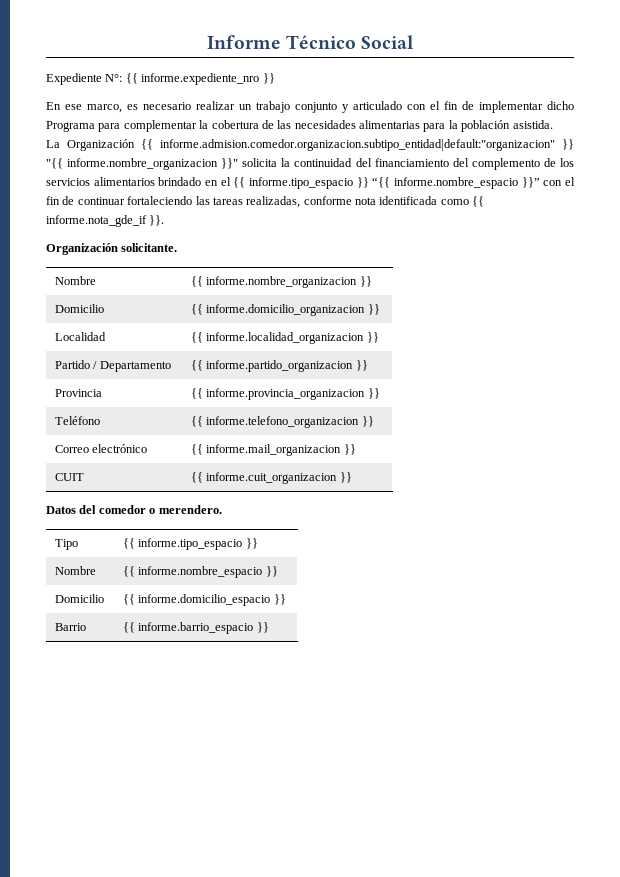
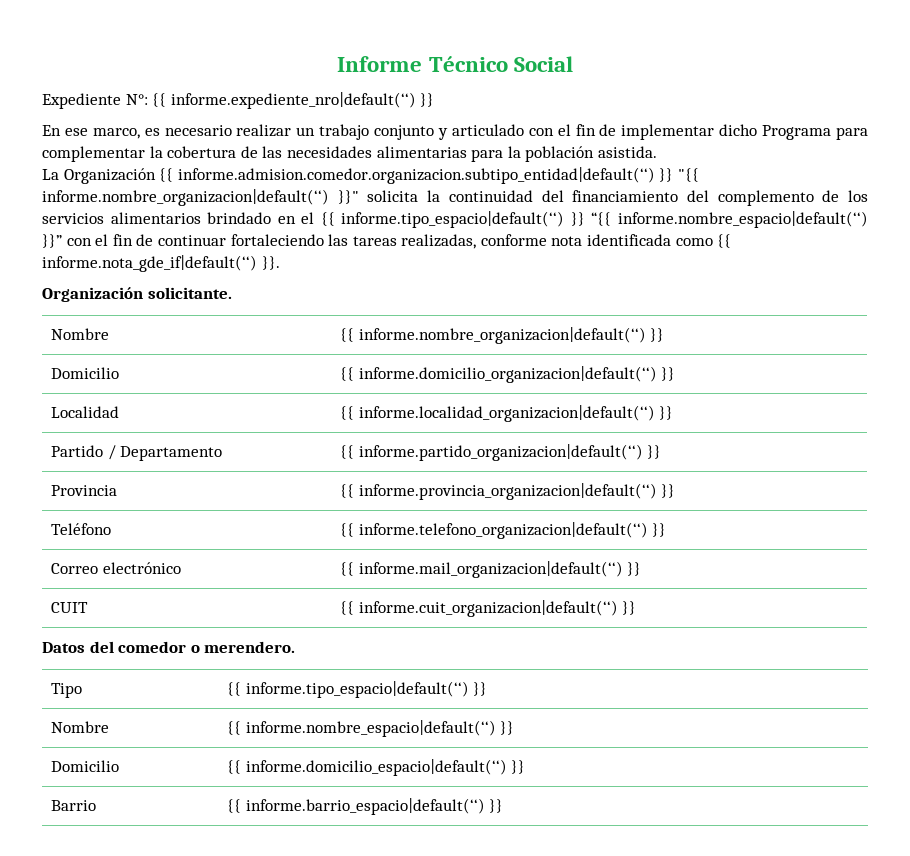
[141,73,260,85] informe.expediente_nro -> [170,92,416,109] informe.expediente_nro|default(‘‘)
[160,139,574,151] [46,158,219,170] informe.admision.comedor.organizacion.subtipo_entidad|default:"organizacion" }} "{{ informe.nombre_organizacion -> [177,167,699,184] [42,189,329,206] informe.admision.comedor.organizacion.subtipo_entidad|default(‘‘) }} "{{ informe.nombre_organizacion|default(‘‘)
[248,177,518,189] informe.tipo_espacio }} “{{ informe.nombre_espacio -> [341,211,868,228] informe.tipo_espacio|default(‘‘) }} “{{ informe.nombre_espacio|default(‘‘)
[46,215,147,227] informe.nota_gde_if -> [42,255,257,272] informe.nota_gde_if|default(‘‘)
[206,276,372,288] [55,304,105,313] [191,304,366,316] informe.nombre_organizacion }} // Domicilio | {{ informe.domicilio_organizacion -> [358,327,665,344] [51,367,120,379] [340,366,657,383] informe.nombre_organizacion|default(‘‘) }} // Domicilio | {{ informe.domicilio_organizacion|default(‘‘)
[206,332,365,344] informe.localidad_organizacion -> [358,405,655,422] informe.localidad_organizacion|default(‘‘)
[206,360,354,372] informe.partido_organizacion -> [358,444,643,461] informe.partido_organizacion|default(‘‘)
[206,388,366,400] informe.provincia_organizacion -> [358,483,657,500] informe.provincia_organizacion|default(‘‘)
[206,416,360,428] informe.telefono_organizacion -> [358,522,648,539] informe.telefono_organizacion|default(‘‘)
[206,444,342,456] informe.mail_organizacion -> [358,561,623,578] informe.mail_organizacion|default(‘‘)
[206,472,338,484] informe.cuit_organizacion -> [358,600,618,617] informe.cuit_organizacion|default(‘‘)
[138,538,243,550] informe.tipo_espacio -> [245,681,469,698] informe.tipo_espacio|default(‘‘)
[138,566,278,578] [55,594,105,603] [123,594,271,606] informe.nombre_espacio }} // Domicilio | {{ informe.domicilio_espacio -> [245,720,515,737] [51,760,120,772] [227,759,507,776] informe.nombre_espacio|default(‘‘) }} // Domicilio | {{ informe.domicilio_espacio|default(‘‘)
[138,622,254,634] informe.barrio_espacio -> [245,798,485,815] informe.barrio_espacio|default(‘‘)

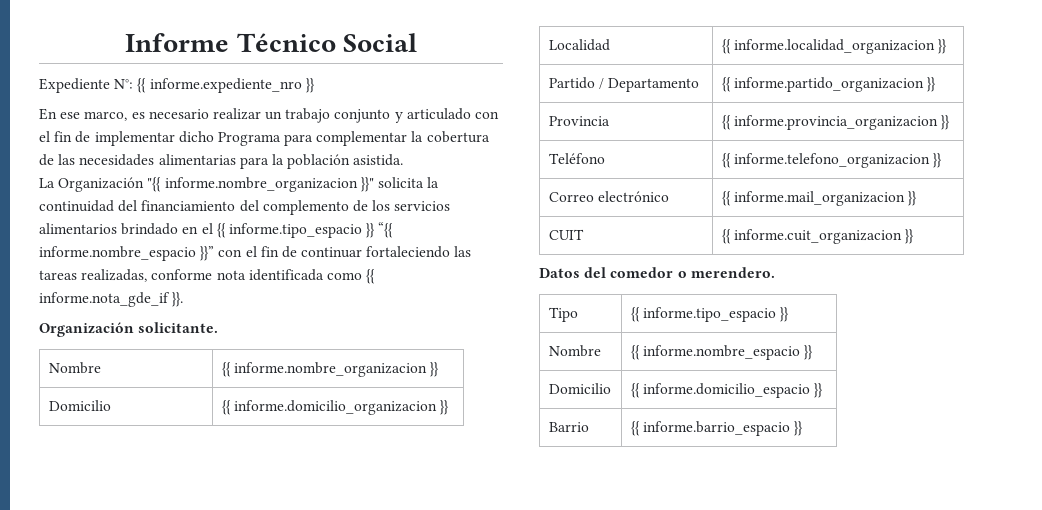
[170,92,416,109] informe.expediente_nro|default(‘‘) -> [149,78,302,93] informe.expediente_nro
[159,167,699,184] [42,189,329,206] {{ informe.admision.comedor.organizacion.subtipo_entidad|default(‘‘) }} "{{ informe.nombre_organizacion|default(‘‘) -> [147,177,358,192] "{{ informe.nombre_organizacion
[341,211,868,228] informe.tipo_espacio|default(‘‘) }} “{{ informe.nombre_espacio|default(‘‘) -> [228,222,394,238] [39,246,196,261] informe.tipo_espacio }} “{{ informe.nombre_espacio
[42,255,257,272] informe.nota_gde_if|default(‘‘) -> [39,292,170,307] informe.nota_gde_if
[358,327,665,344] [51,367,120,379] [340,366,657,383] informe.nombre_organizacion|default(‘‘) }} // Domicilio | {{ informe.domicilio_organizacion|default(‘‘) -> [234,362,440,377] [48,400,111,411] [221,400,438,415] informe.nombre_organizacion }} // Domicilio | {{ informe.domicilio_organizacion
[358,405,655,422] informe.localidad_organizacion|default(‘‘) -> [734,39,936,54] informe.localidad_organizacion
[358,444,643,461] informe.partido_organizacion|default(‘‘) -> [734,77,925,92] informe.partido_organizacion
[358,483,657,500] informe.provincia_organizacion|default(‘‘) -> [734,115,939,130] informe.provincia_organizacion
[358,522,648,539] informe.telefono_organizacion|default(‘‘) -> [734,153,931,168] informe.telefono_organizacion
[358,561,623,578] informe.mail_organizacion|default(‘‘) -> [734,191,906,206] informe.mail_organizacion
[358,600,618,617] informe.cuit_organizacion|default(‘‘) -> [734,229,903,244] informe.cuit_organizacion
[245,681,469,698] informe.tipo_espacio|default(‘‘) -> [643,307,777,322] informe.tipo_espacio
[245,720,515,737] [51,760,120,772] [227,759,507,776] informe.nombre_espacio|default(‘‘) }} // Domicilio | {{ informe.domicilio_espacio|default(‘‘) -> [643,345,814,360] [548,383,611,394] [630,383,811,398] informe.nombre_espacio }} // Domicilio | {{ informe.domicilio_espacio
[245,798,485,815] informe.barrio_espacio|default(‘‘) -> [643,421,791,436] informe.barrio_espacio

